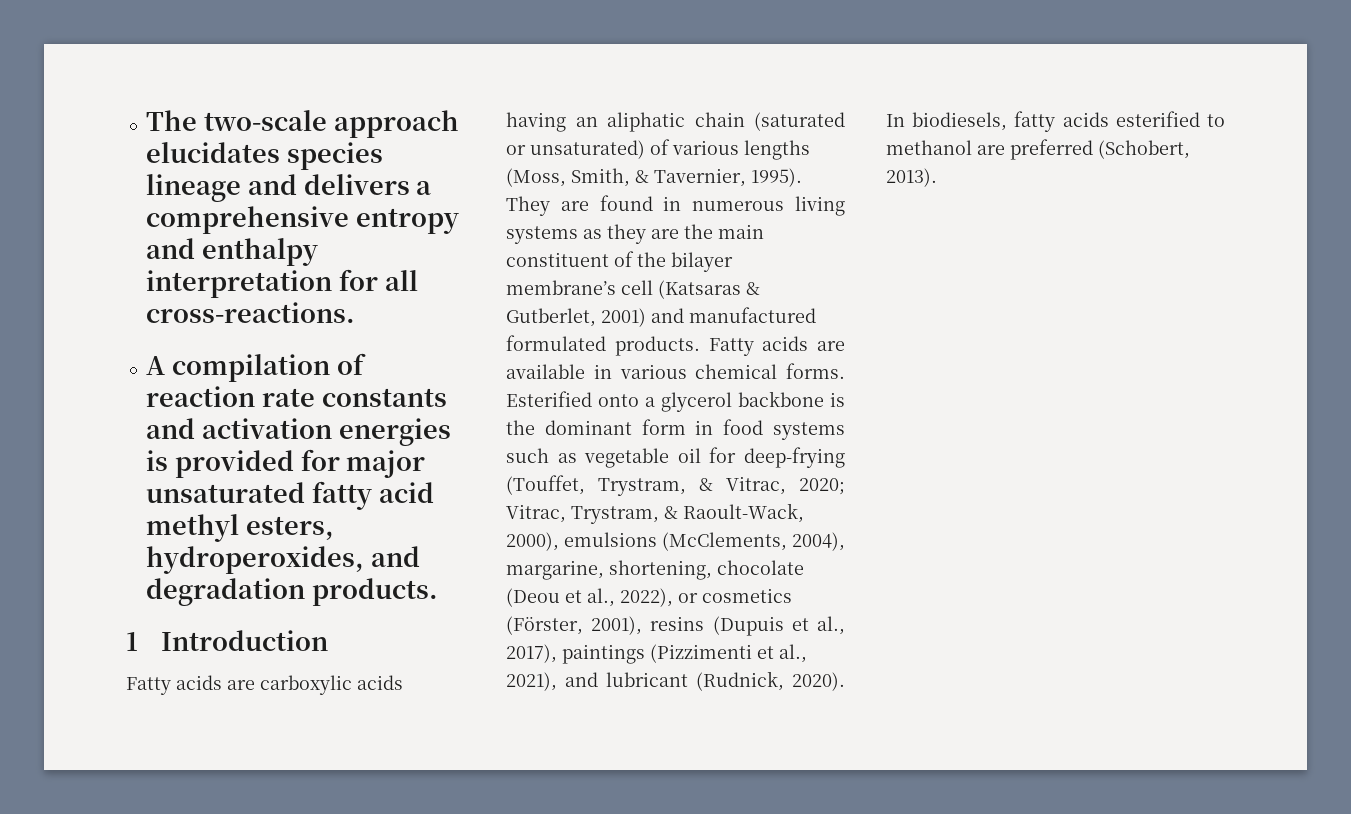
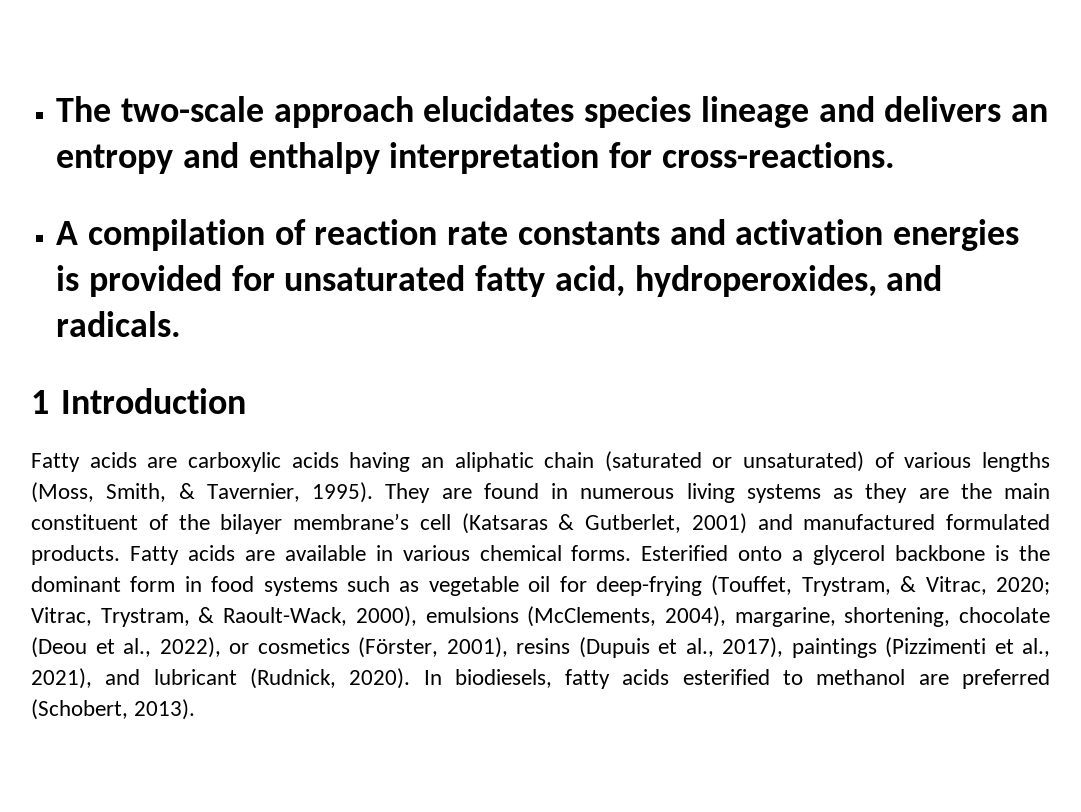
[416,181,432,195] [145,206,349,234] a comprehensive -> [1011,104,1049,122] an
[384,270,418,291] all -> (653, 155) none
[346,450,426,478] major -> (275, 278) none
[378,482,434,503] [145,514,334,542] [145,546,420,574] [145,578,438,606] acid methyl esters, hydroperoxides, and degradation products. -> [554,265,943,297] [56,311,182,337] acid, hydroperoxides, and radicals.

